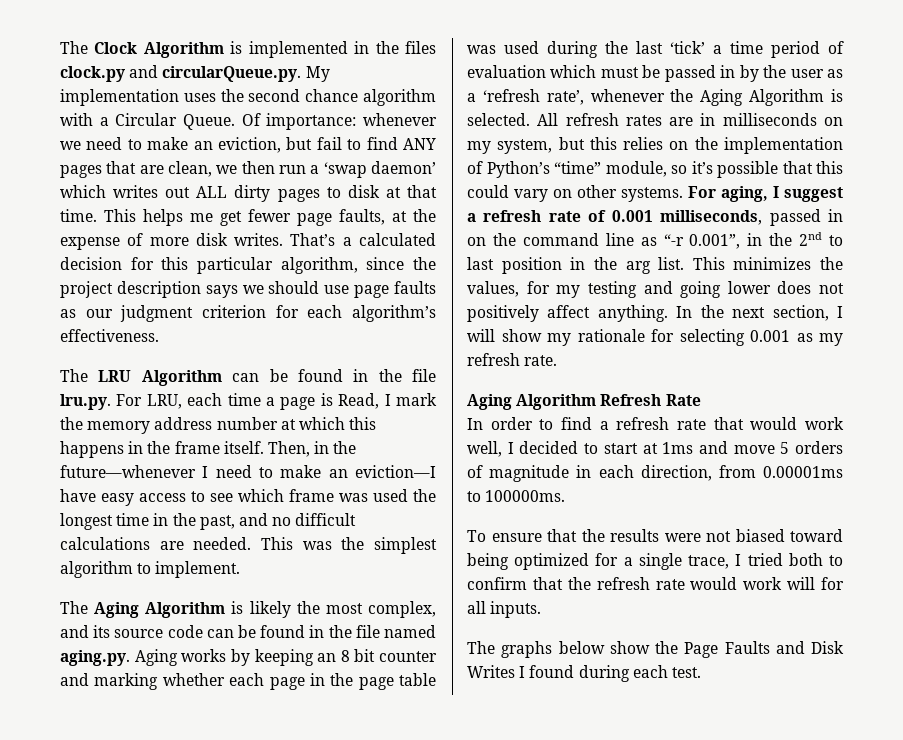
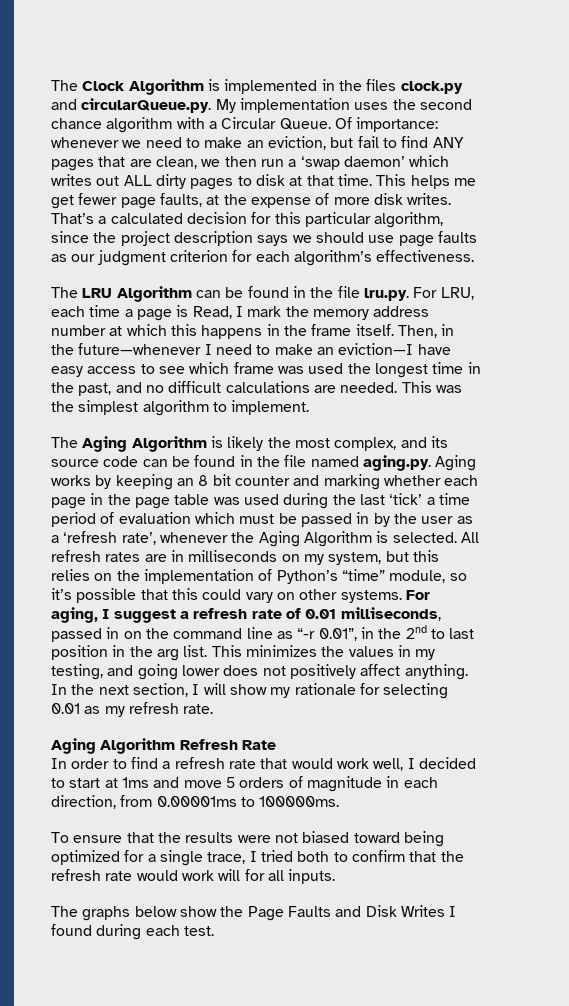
[611,210,653,222] 0.001 -> [305,609,337,619] 0.01
[689,234,741,249] 0.001”, -> [318,628,357,641] 0.01”,
[467,281,637,298] values, for my testing -> [348,645,436,660] [51,664,103,680] values in my testing,
[750,330,790,342] 0.001 -> [51,703,80,714] 0.01

